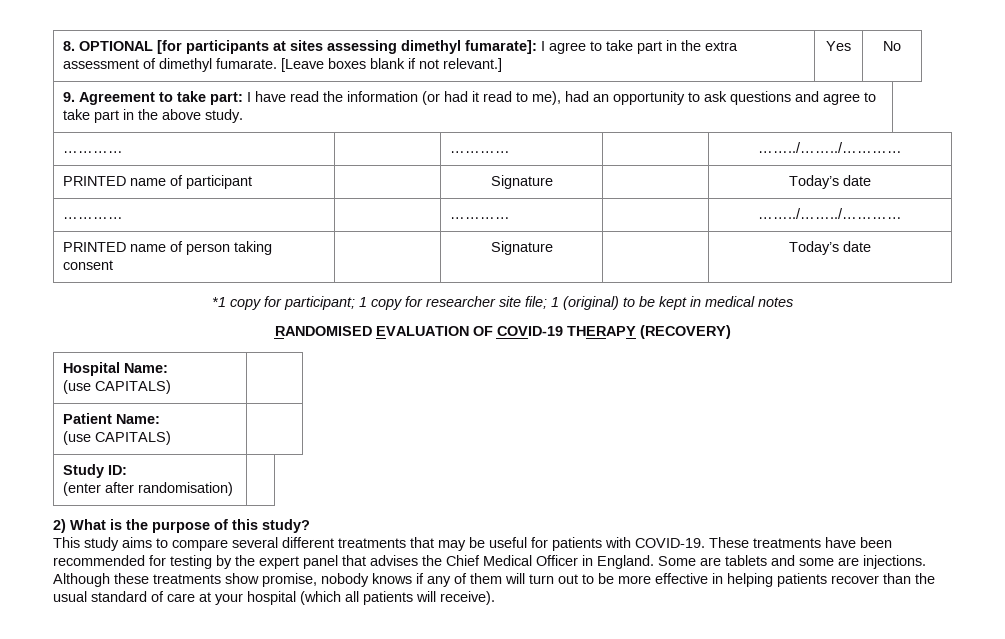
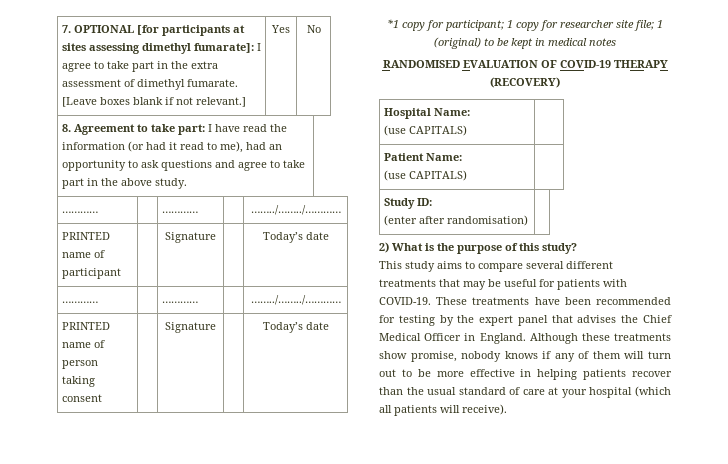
[63,41,76,51] 8. -> [61,25,71,33] 7.
[63,92,76,102] 9. -> [61,124,71,132] 8.
[658,555,926,569] Some are tablets and some are injections. -> (526, 338) none

